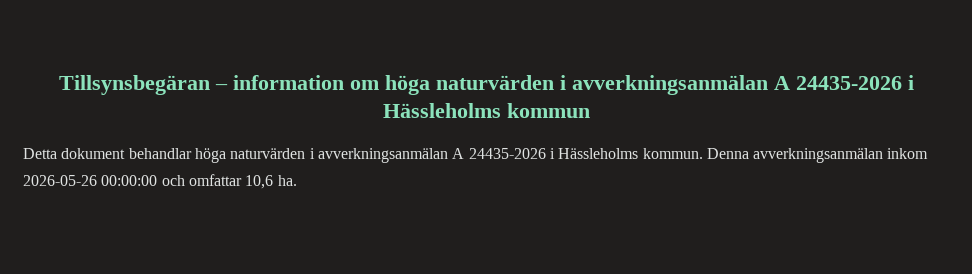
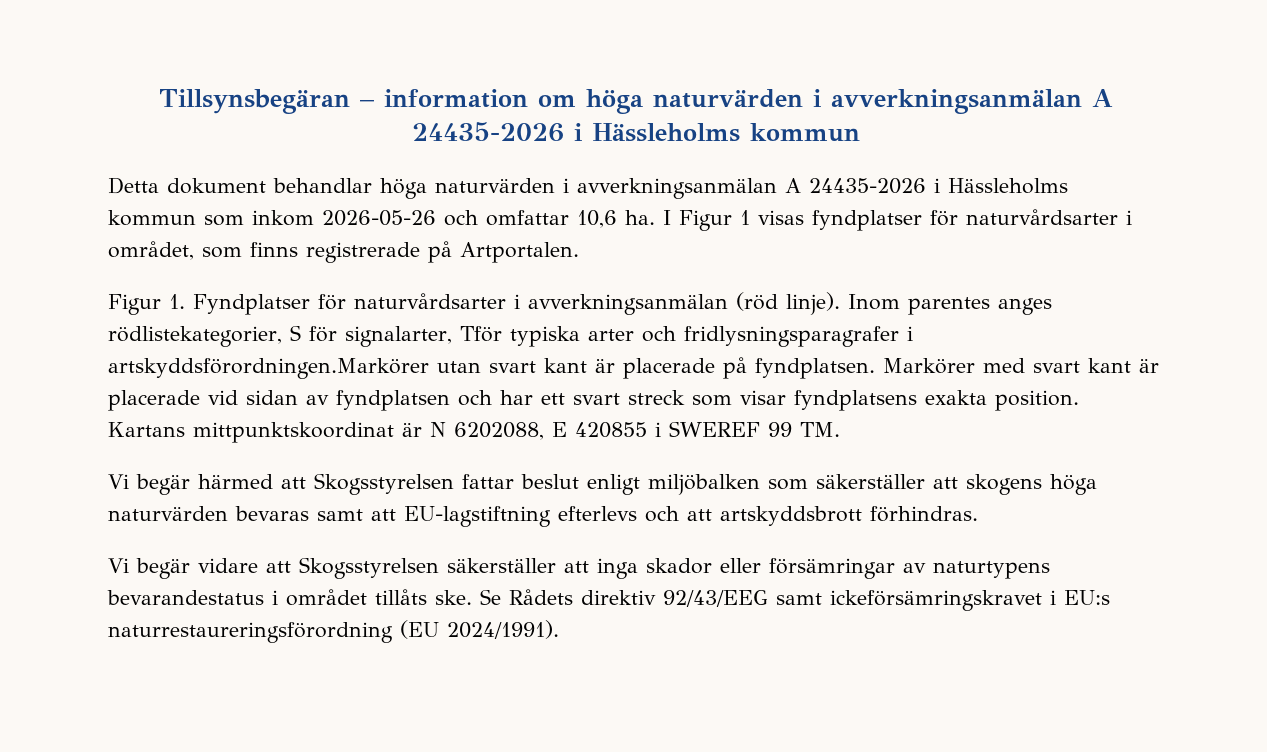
[642,148,884,163] kommun. Denna avverkningsanmälan -> [108,210,244,226] kommun som
[101,175,158,186] 00:00:00 -> (436, 218) none
(297, 180) none -> [663,209,1132,231] [108,241,579,263] [108,292,1052,315] [108,325,913,347] [108,357,1159,379] [108,390,1079,411] [108,421,840,443] [108,473,1097,495] [108,506,978,527] [108,557,1050,579] [107,589,1110,611] [108,620,559,643] I Figur 1 visas fyndplatser för naturvårdsarter i området, som finns registrerade på Artportalen. // Figur 1. Fyndplatser för naturvårdsarter i avverkningsanmälan (röd linje). Inom parentes anges rödlistekategorier, S för signalarter, Tför typiska arter och fridlysningsparagrafer i artskyddsförordningen.Markörer utan svart kant är placerade på fyndplatsen. Markörer med svart kant är placerade vid sidan av fyndplatsen och har ett svart streck som visar fyndplatsens exakta position. Kartans mittpunktskoordinat är N 6202088, E 420855 i SWEREF 99 TM. // Vi begär härmed att Skogsstyrelsen fattar beslut enligt miljöbalken som säkerställer att skogens höga naturvärden bevaras samt att EU-lagstiftning efterlevs och att artskyddsbrott förhindras. // Vi begär vidare att Skogsstyrelsen säkerställer att inga skador eller försämringar av naturtypens bevarandestatus i området tillåts ske. Se Rådets direktiv 92/43/EEG samt ickeförsämringskravet i EU:s naturrestaureringsförordning (EU 2024/1991).

